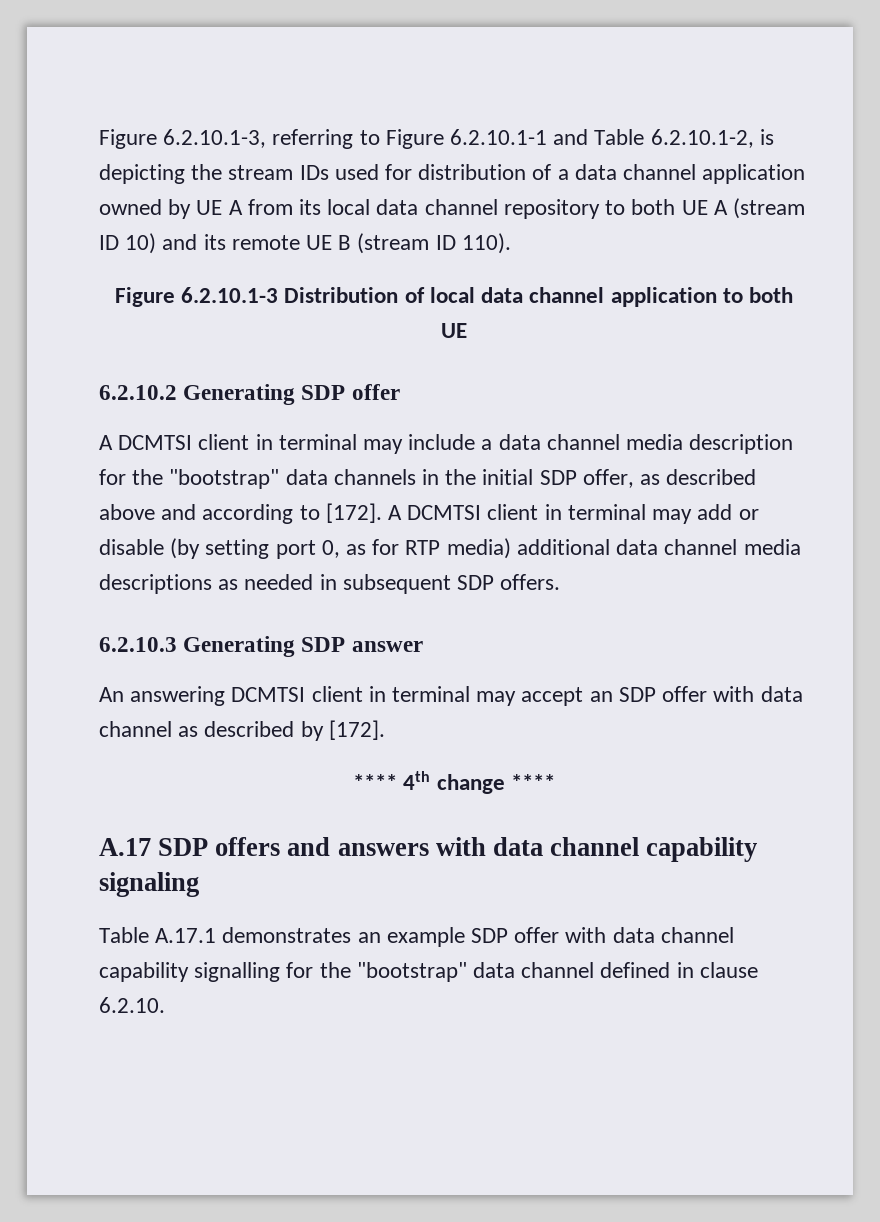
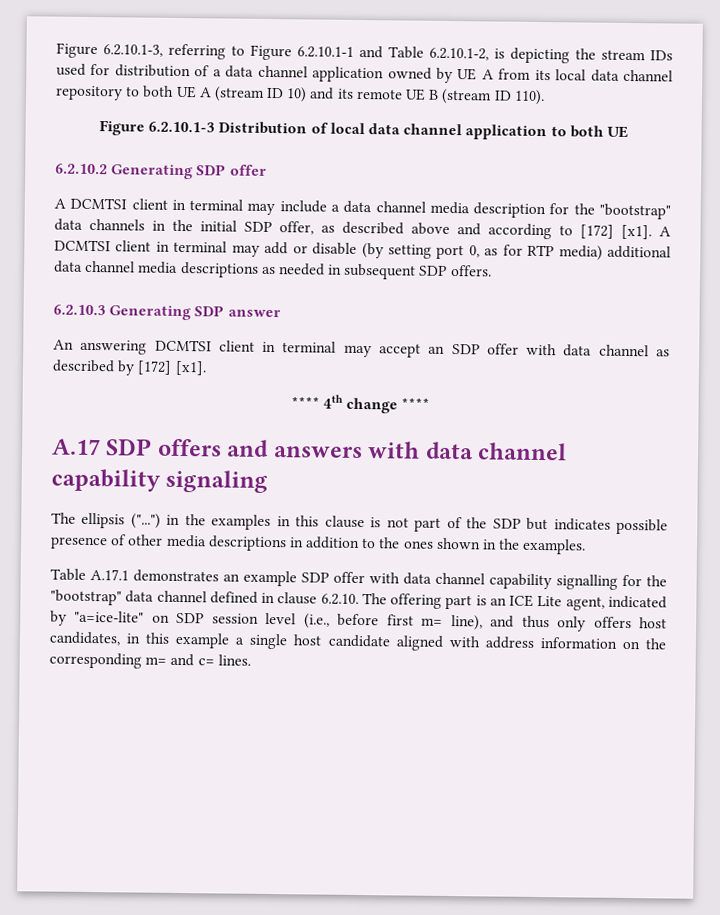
[325,503,382,523] [172]. -> [580,224,652,240] [172] [x1].
[328,720,385,740] [172]. -> [137,360,207,376] [172] [x1].
(199, 884) none -> [51,512,669,535] [50,534,587,555] // The ellipsis ("...") in the examples in this clause is not part of the SDP but indicates possible presence of other media descriptions in addition to the ones shown in the examples.
(165, 1005) none -> [361,593,667,611] [50,610,667,632] [49,631,667,651] [49,652,251,669] The offering part is an ICE Lite agent, indicated by "a=ice-lite" on SDP session level (i.e., before first m= line), and thus only offers host candidates, in this example a single host candidate aligned with address information on the corresponding m= and c= lines.

